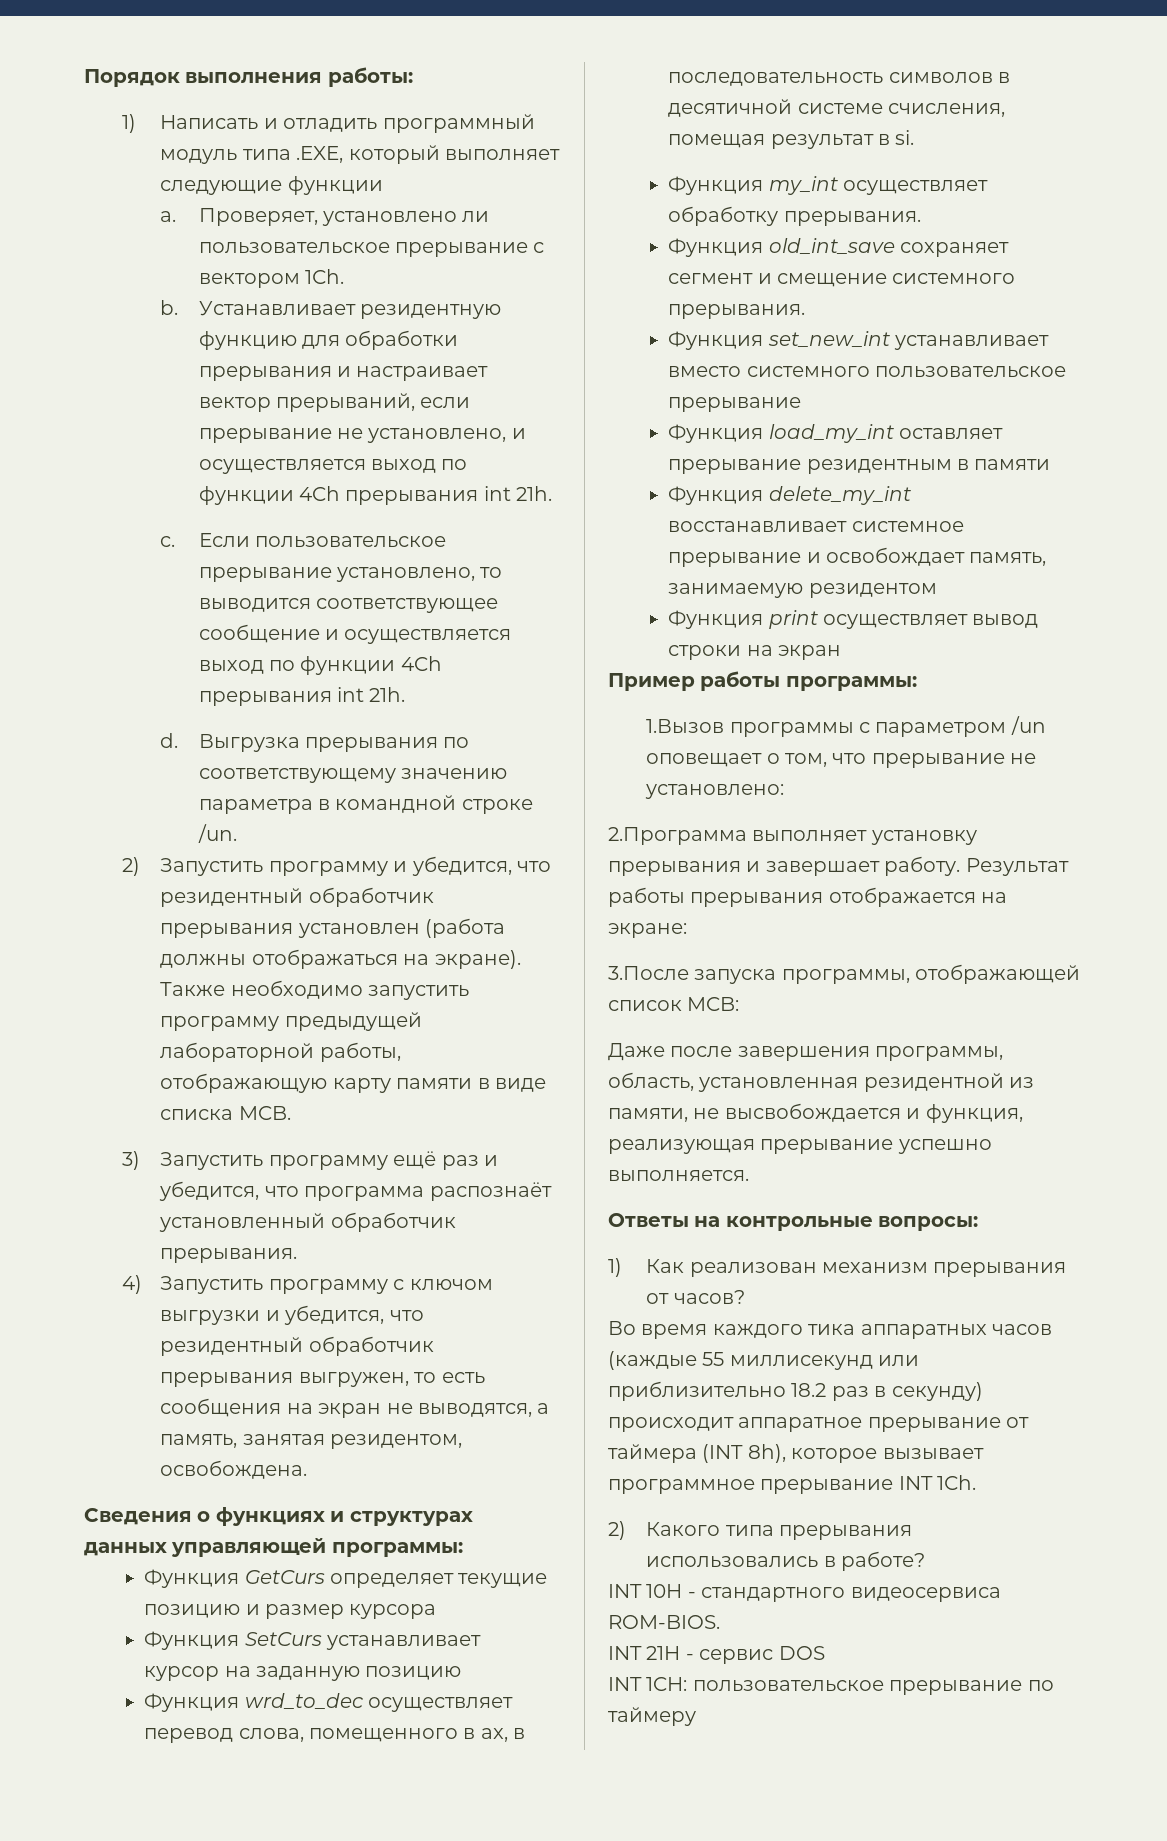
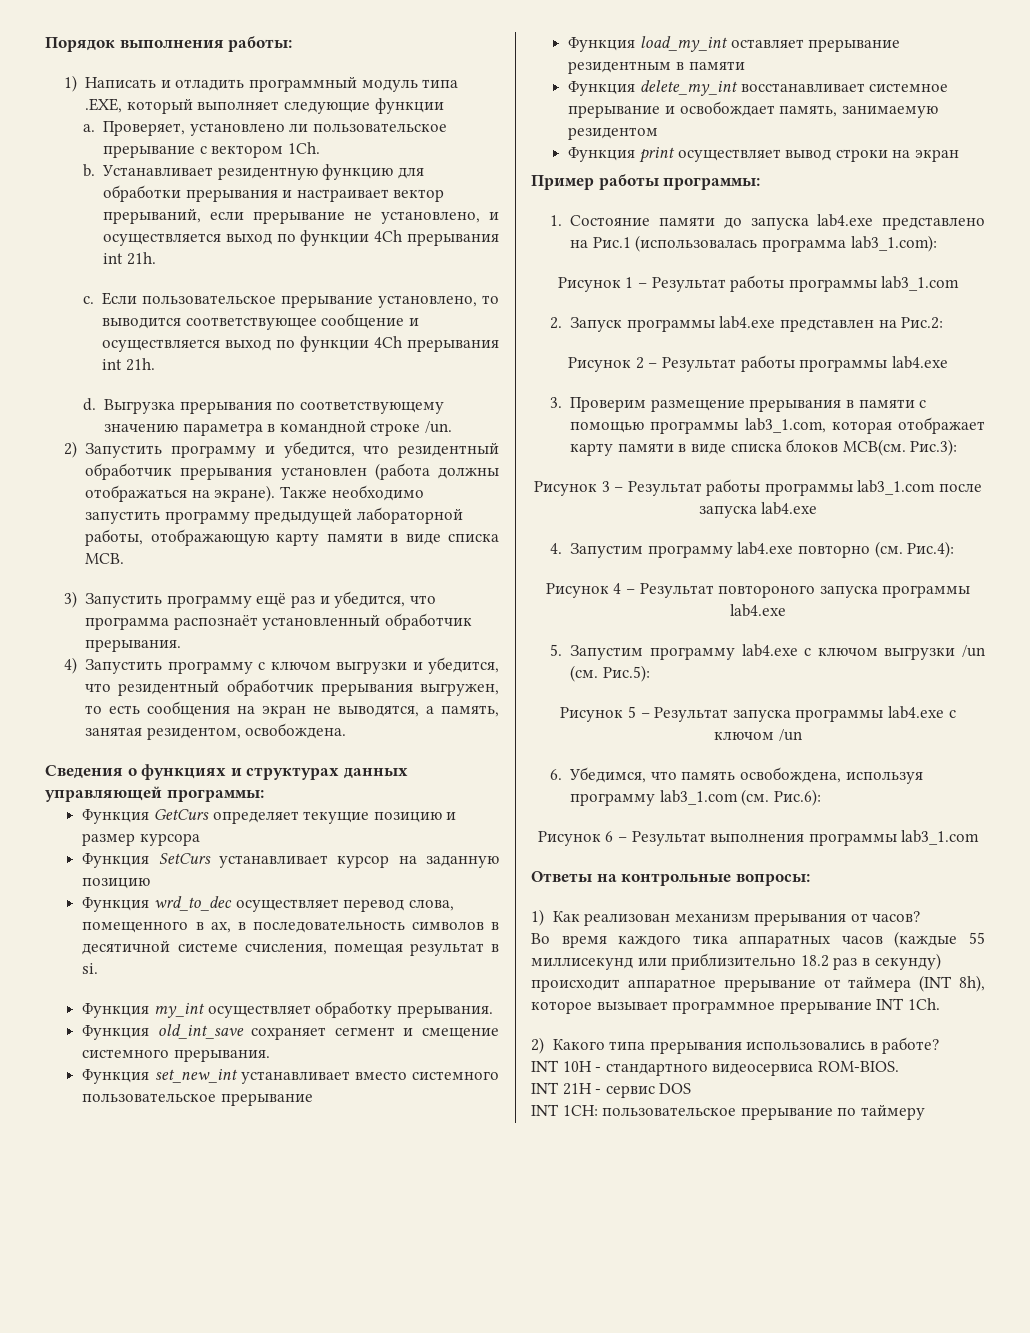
[646,716,1046,737] [646,753,1037,768] [645,784,785,799] [608,827,977,845] [608,856,1069,876] [608,887,1008,907] [608,923,687,938] [608,964,1081,984] [608,997,740,1011] [608,1043,1004,1061] [608,1072,1035,1092] [608,1103,1023,1123] [608,1139,992,1154] [608,1170,749,1182] 1.Вызов программы с параметром /un оповещает о том, что прерывание не установлено: // 2.Программа выполняет установку прерывания и завершает работу. Результат работы прерывания отображается на экране: // 3.После запуска программы, отображающей список MCB: // Даже после завершения программы, область, установленная резидентной из памяти, не высвобождается и функция, реализующая прерывание успешно выполняется. -> [549,214,985,230] [570,235,937,252] [557,275,960,292] [549,316,944,332] [568,355,948,372] [549,397,927,412] [570,417,985,434] [570,439,958,456] [533,479,983,496] [698,502,818,518] [549,541,955,558] [545,583,971,598] [730,604,786,617] [549,644,986,660] [570,665,650,682] [560,706,956,722] [714,729,802,741] [549,767,923,784] [570,789,822,806] [537,830,980,846] 1. Состояние памяти до запуска lab4.exe представлено на Рис.1 (использовалась программа lab3_1.com): // Рисунок 1 – Результат работы программы lab3_1.com // 2. Запуск программы lab4.exe представлен на Рис.2: // Рисунок 2 – Результат работы программы lab4.exe // 3. Проверим размещение прерывания в памяти с помощью программы lab3_1.com, которая отображает карту памяти в виде списка блоков MCB(см. Рис.3): // Рисунок 3 – Результат работы программы lab3_1.com после запуска lab4.exe // 4. Запустим программу lab4.exe повторно (см. Рис.4): // Рисунок 4 – Результат повтороного запуска программы lab4.exe // 5. Запустим программу lab4.exe с ключом выгрузки /un (см. Рис.5): // Рисунок 5 – Результат запуска программы lab4.exe c ключом /un // 6. Убедимся, что память освобождена, используя программу lab3_1.com (см. Рис.6): // Рисунок 6 – Результат выполнения программы lab3_1.com

